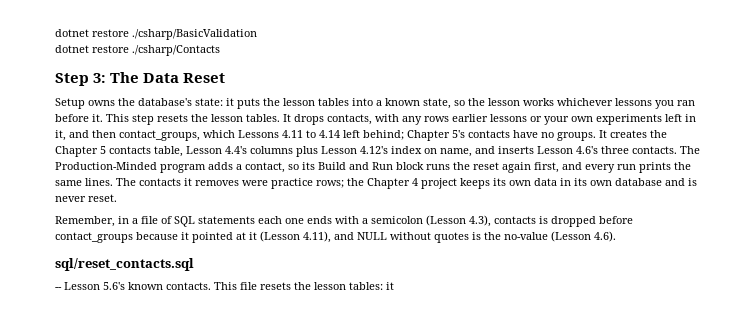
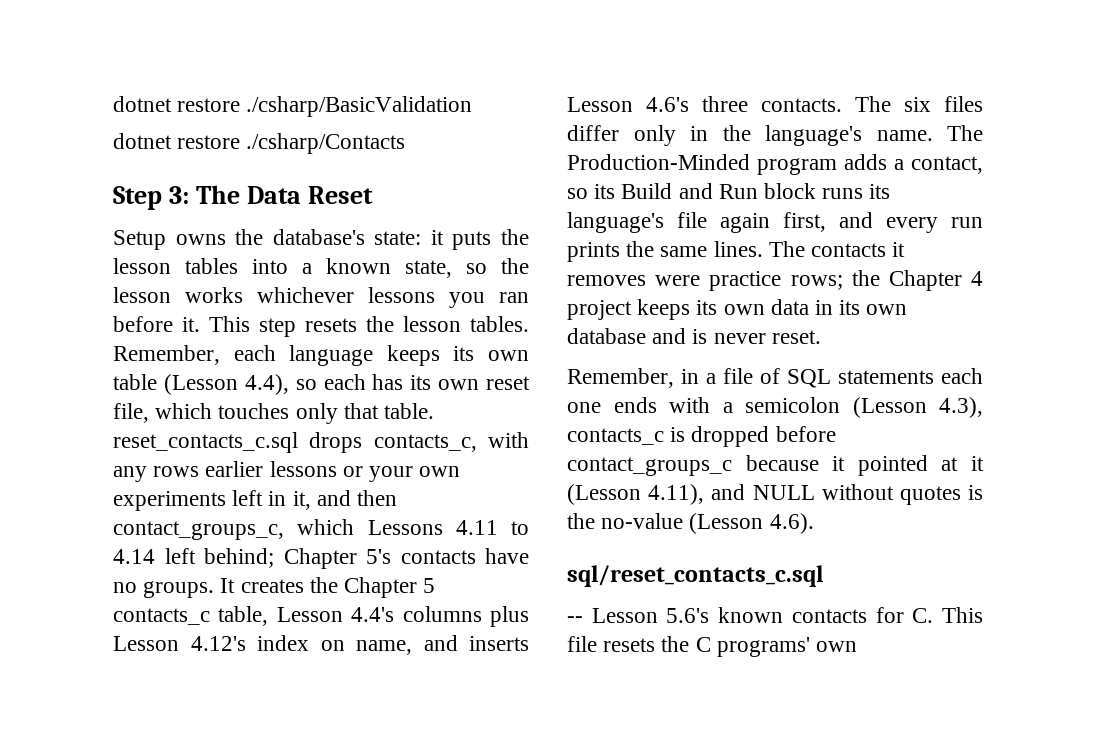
[283,114,372,125] It drops contacts, -> [113,345,529,366] [113,374,530,395] [113,403,435,424] [113,432,477,453] Remember, each language keeps its own table (Lesson 4.4), so each has its own reset file, which touches only that table. reset_contacts_c.sql drops contacts_c,
[119,130,200,141] contact_groups, -> [113,521,284,540] contact_groups_c,
[109,146,151,154] contacts -> [113,608,210,625] contacts_c
(700, 150) none -> [904,96,983,112] [567,125,983,146] six files differ only in the language's name. The
[453,162,499,170] the reset -> [869,184,891,199] [567,212,707,233] its language's file
[494,216,536,224] contacts -> [567,428,664,445] contacts_c
[55,232,133,243] contact_groups -> [567,457,732,476] contact_groups_c
[55,258,194,271] sql/reset_contacts.sql -> [567,565,823,587] sql/reset_contacts_c.sql
[166,282,211,290] contacts. -> [791,607,934,623] contacts for C.
[314,282,394,290] lesson tables: it -> [695,637,858,657] C programs' own

